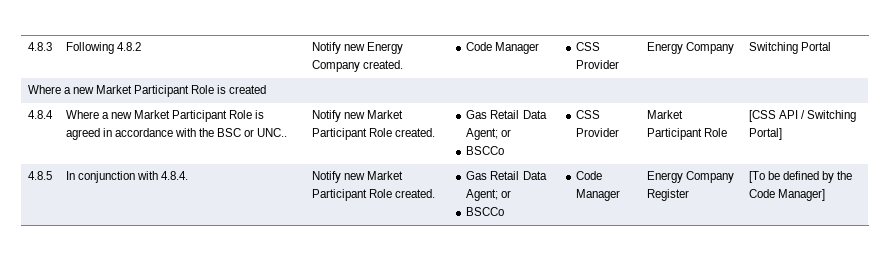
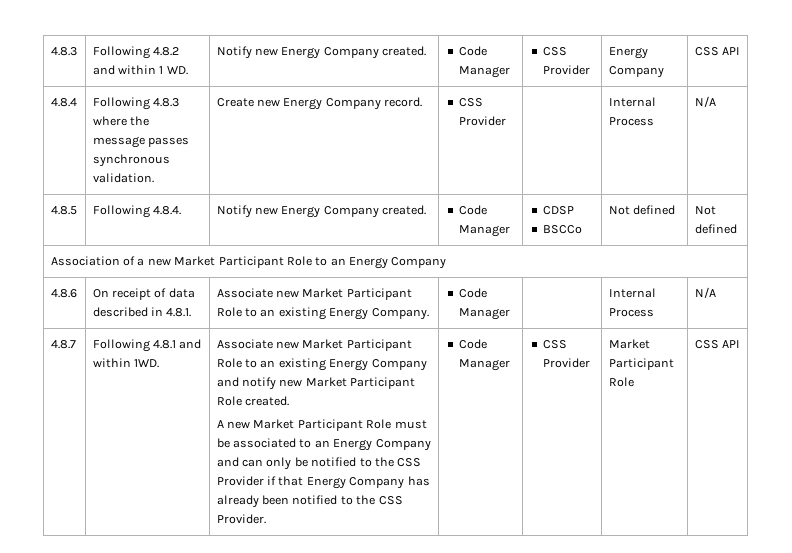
(141, 46) none -> [92,65,188,75] and within 1 WD.
[748,42,831,54] [27,85,267,97] [27,110,53,119] [65,110,265,122] [65,128,288,140] [311,110,403,122] [311,128,435,140] [466,110,547,119] [466,128,512,140] [466,146,505,155] Switching Portal // Where a new Market Participant Role is created // 4.8.4 | Where a new Market Participant Role is agreed in accordance with the BSC or UNC.. | Notify new Market Participant Role created. | Gas Retail Data Agent; or // BSCCo -> [694,47,741,56] [50,98,77,107] [92,97,180,110] [92,116,150,126] [92,136,190,148] [92,154,170,167] [92,173,154,183] [216,97,423,110] [459,98,484,107] [459,116,507,126] [608,97,656,107] [608,117,654,126] [694,96,716,107] [50,206,77,215] [92,205,182,218] [216,205,427,218] [459,205,488,215] [459,225,511,237] [543,206,575,215] [543,225,583,234] [608,205,676,215] [694,206,716,215] [694,224,737,234] [50,256,447,269] [50,289,77,298] [92,288,195,300] [92,307,192,317] [216,288,412,300] [216,307,429,320] [459,288,488,298] [459,308,511,320] [608,288,656,298] [608,308,654,317] [694,287,716,298] [50,340,76,349] [92,339,202,352] [92,358,160,368] [216,339,412,351] [216,358,427,371] [216,377,416,390] [216,396,290,406] [216,419,427,431] [216,438,431,451] [216,457,422,470] [216,476,430,489] [216,495,403,508] [216,514,266,524] [459,339,488,349] [459,359,511,371] CSS API // 4.8.4 | Following 4.8.3 where the message passes synchronous validation. | Create new Energy Company record. | CSS Provider | | Internal Process | N/A // 4.8.5 | Following 4.8.4. | Notify new Energy Company created. | Code Manager | CDSP // BSCCo | Not defined | Not defined // Association of a new Market Participant Role to an Energy Company // 4.8.6 | On receipt of data described in 4.8.1. | Associate new Market Participant Role to an existing Energy Company. | Code Manager | | Internal Process | N/A // 4.8.7 | Following 4.8.1 and within 1WD. | Associate new Market Participant Role to an existing Energy Company and notify new Market Participant Role created. // A new Market Participant Role must be associated to an Energy Company and can only be notified to the CSS Provider if that Energy Company has already been notified to the CSS Provider. | Code Manager
[748,110,857,122] [748,128,782,140] [27,171,52,180] [65,171,189,183] [311,171,403,183] [311,189,435,201] [466,171,547,180] [466,189,512,201] [466,207,505,216] [576,171,603,180] [576,189,621,201] [646,171,734,183] [646,189,689,201] [748,171,853,183] [748,189,825,201] [CSS API / Switching Portal] // 4.8.5 | In conjunction with 4.8.4. | Notify new Market Participant Role created. | Gas Retail Data Agent; or // BSCCo | Code Manager | Energy Company Register | [To be defined by the Code Manager] -> [694,340,741,349] CSS API

